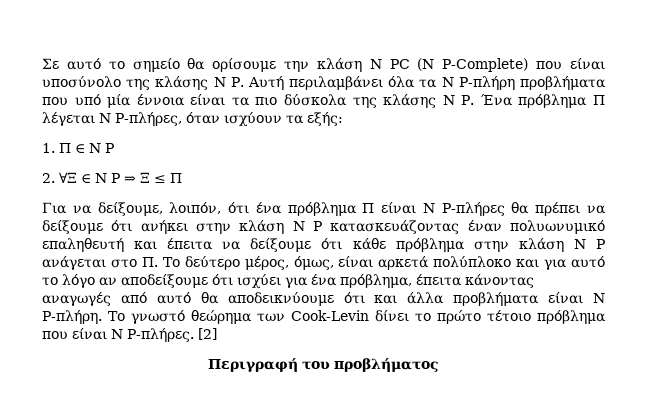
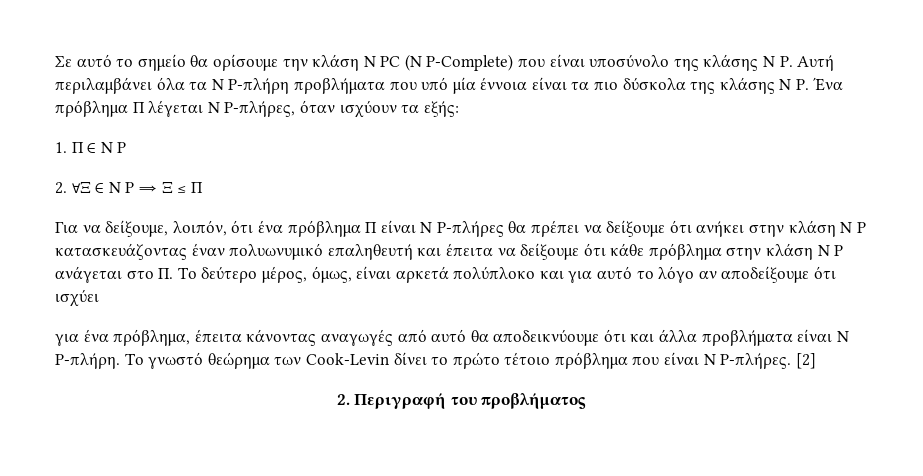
(281, 281) none -> (99, 298) //
(217, 334) none -> [336,394,350,405] 2.

